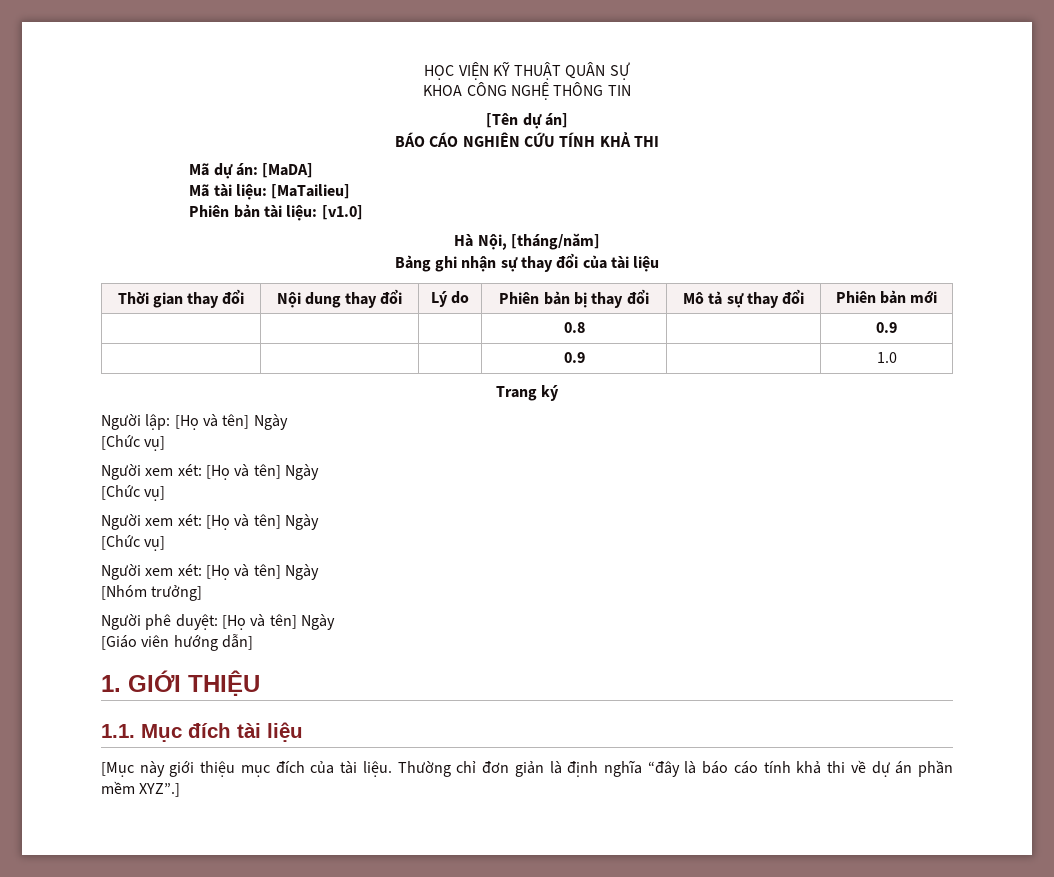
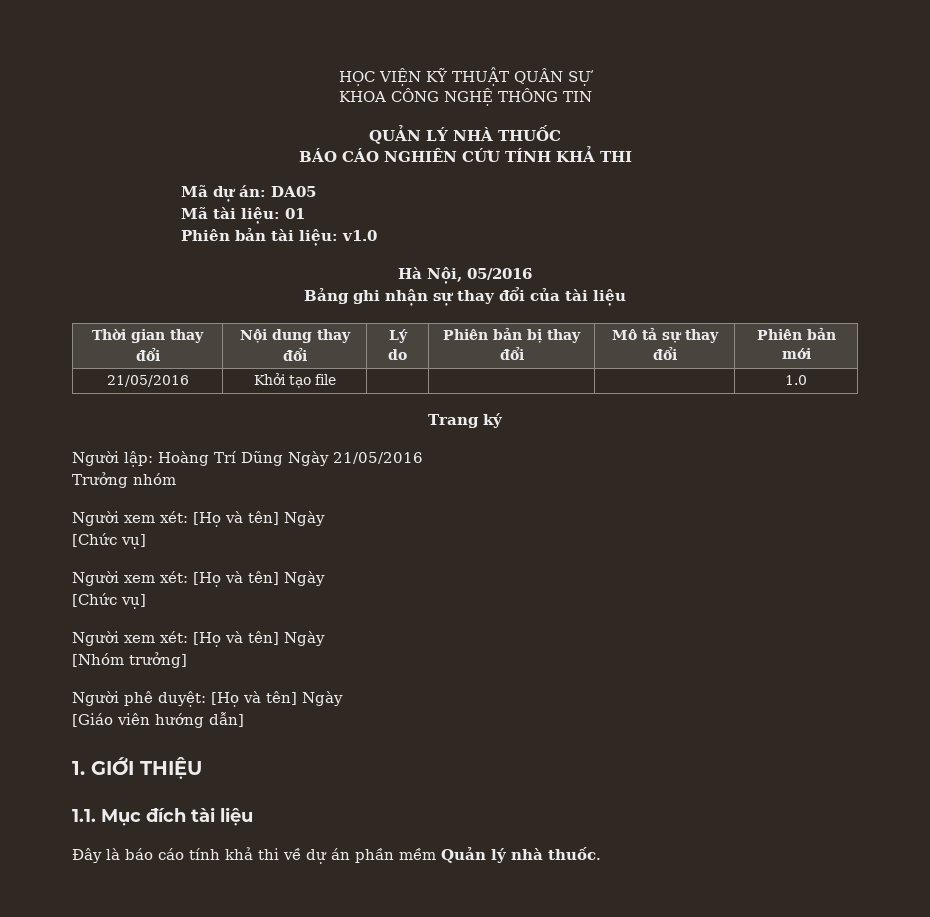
[486,113,568,129] [Tên dự án] -> [369,125,561,144] QUẢN LÝ NHÀ THUỐC
[262,163,314,178] [MaDA] -> [270,186,316,197] DA05
[271,184,351,199] [MaTailieu] -> [284,208,305,219] 01
[321,205,363,220] [v1.0] -> [341,230,377,241] v1.0
[510,233,600,250] [tháng/năm] -> [467,268,532,280] 05/2016
[563,322,585,333] [876,322,897,333] [563,352,585,363] | | | 0.8 | | 0.9 // | | | 0.9 -> [106,375,189,387] [253,373,336,388] 21/05/2016 | Khởi tạo file | |
[174,414,288,430] [101,435,166,451] [Họ và tên] Ngày // [Chức vụ] -> [158,451,423,466] [72,472,176,488] Hoàng Trí Dũng Ngày 21/05/2016 // Trưởng nhóm
[101,760,680,777] [Mục này giới thiệu mục đích của tài liệu. Thường chỉ đơn giản là định nghĩa “đây -> [72,848,102,863] Đây
[139,783,181,797] XYZ”.] -> [441,847,601,863] Quản lý nhà thuốc.

